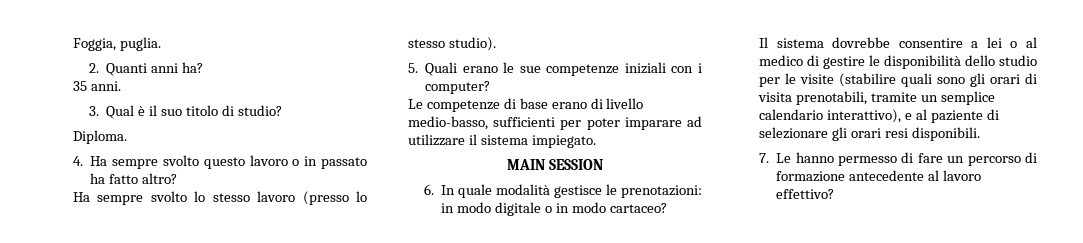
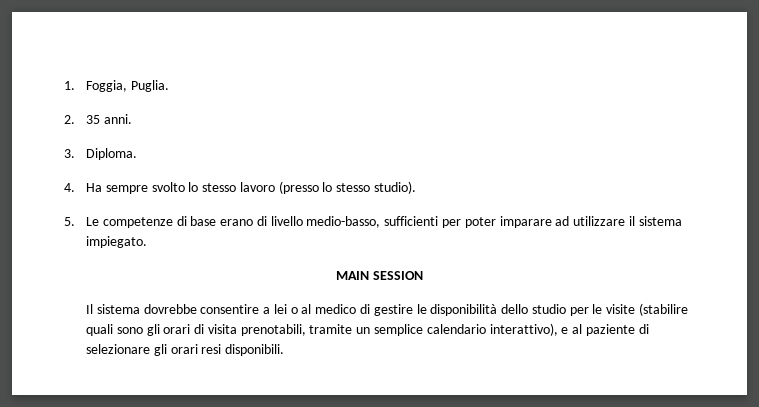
[73,37,161,51] [88,62,204,76] [73,81,121,91] [88,105,282,119] Foggia, puglia. // 2. Quanti anni ha? // 35 anni. // 3. Qual è il suo titolo di studio? // -> [64,80,169,92] [64,114,132,124] [64,149,75,158] 1. Foggia, Puglia. // 2. 35 anni. // 3.
[203,155,368,169] [90,173,178,184] [73,191,187,205] questo lavoro o in passato ha fatto altro? // Ha sempre svolto -> (185, 187) none
[425,62,702,76] [425,81,491,94] Quali erano le sue competenze iniziali con i computer? // -> (75, 221) none
[423,184,702,198] [441,202,667,216] // 6. In quale modalità gestisce le prenotazioni: in modo digitale o in modo cartaceo? -> (423, 275) none
[758,152,1037,166] [776,170,981,182] [776,189,835,199] // 7. Le hanno permesso di fare un percorso di formazione antecedente al lavoro effettivo? -> (285, 350) none

